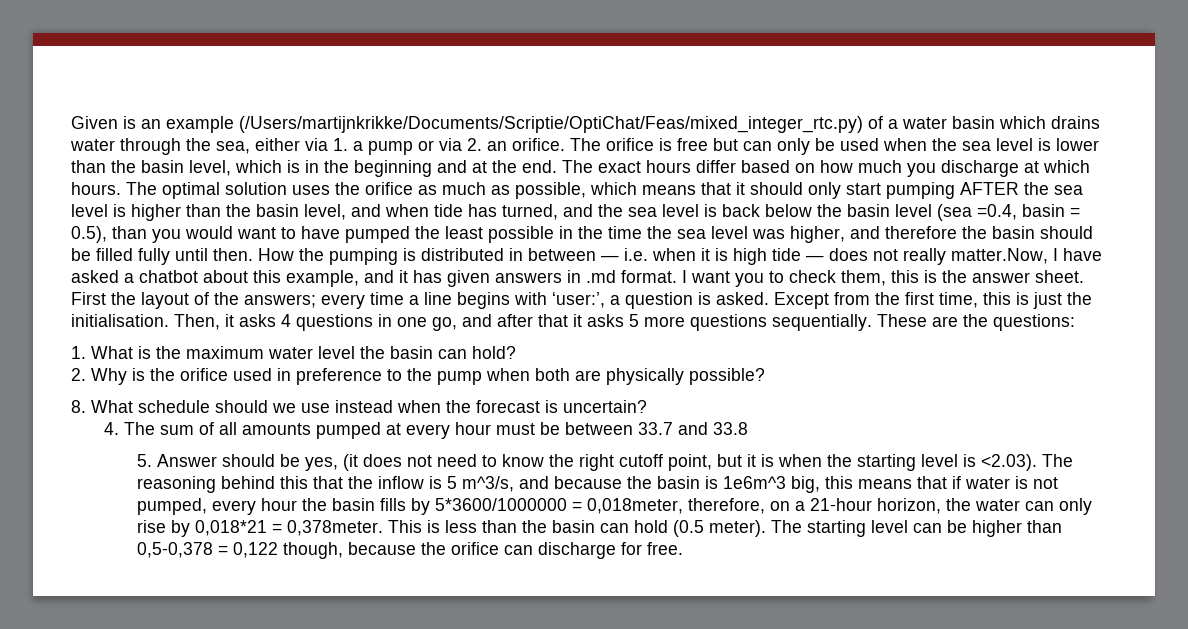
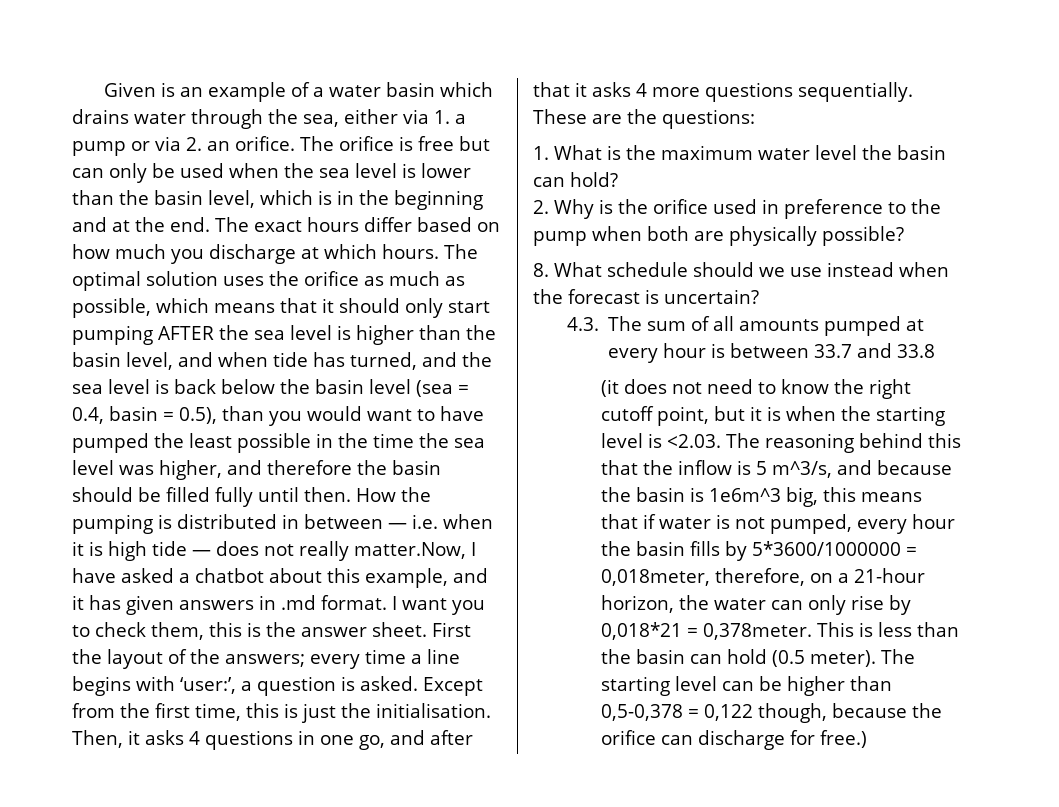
[239,116,863,133] (/Users/martijnkrikke/Documents/Scriptie/OptiChat/Feas/mixed_integer_rtc.py) -> (287, 92) none
[977,204,1017,220] =0.4, -> [458,385,469,394] [72,407,104,424] = 0.4,
[629,314,639,327] 5 -> [636,83,647,97] 4
[104,422,120,435] 4. -> [567,317,600,331] 4.3.
[496,422,561,435] must be -> [711,343,726,358] is
[137,454,339,471] 5. Answer should be yes, -> (936, 351) none
[981,454,1038,471] <2.03). -> [667,434,722,448] <2.03.
[647,542,684,555] free. -> [820,730,868,748] free.)

